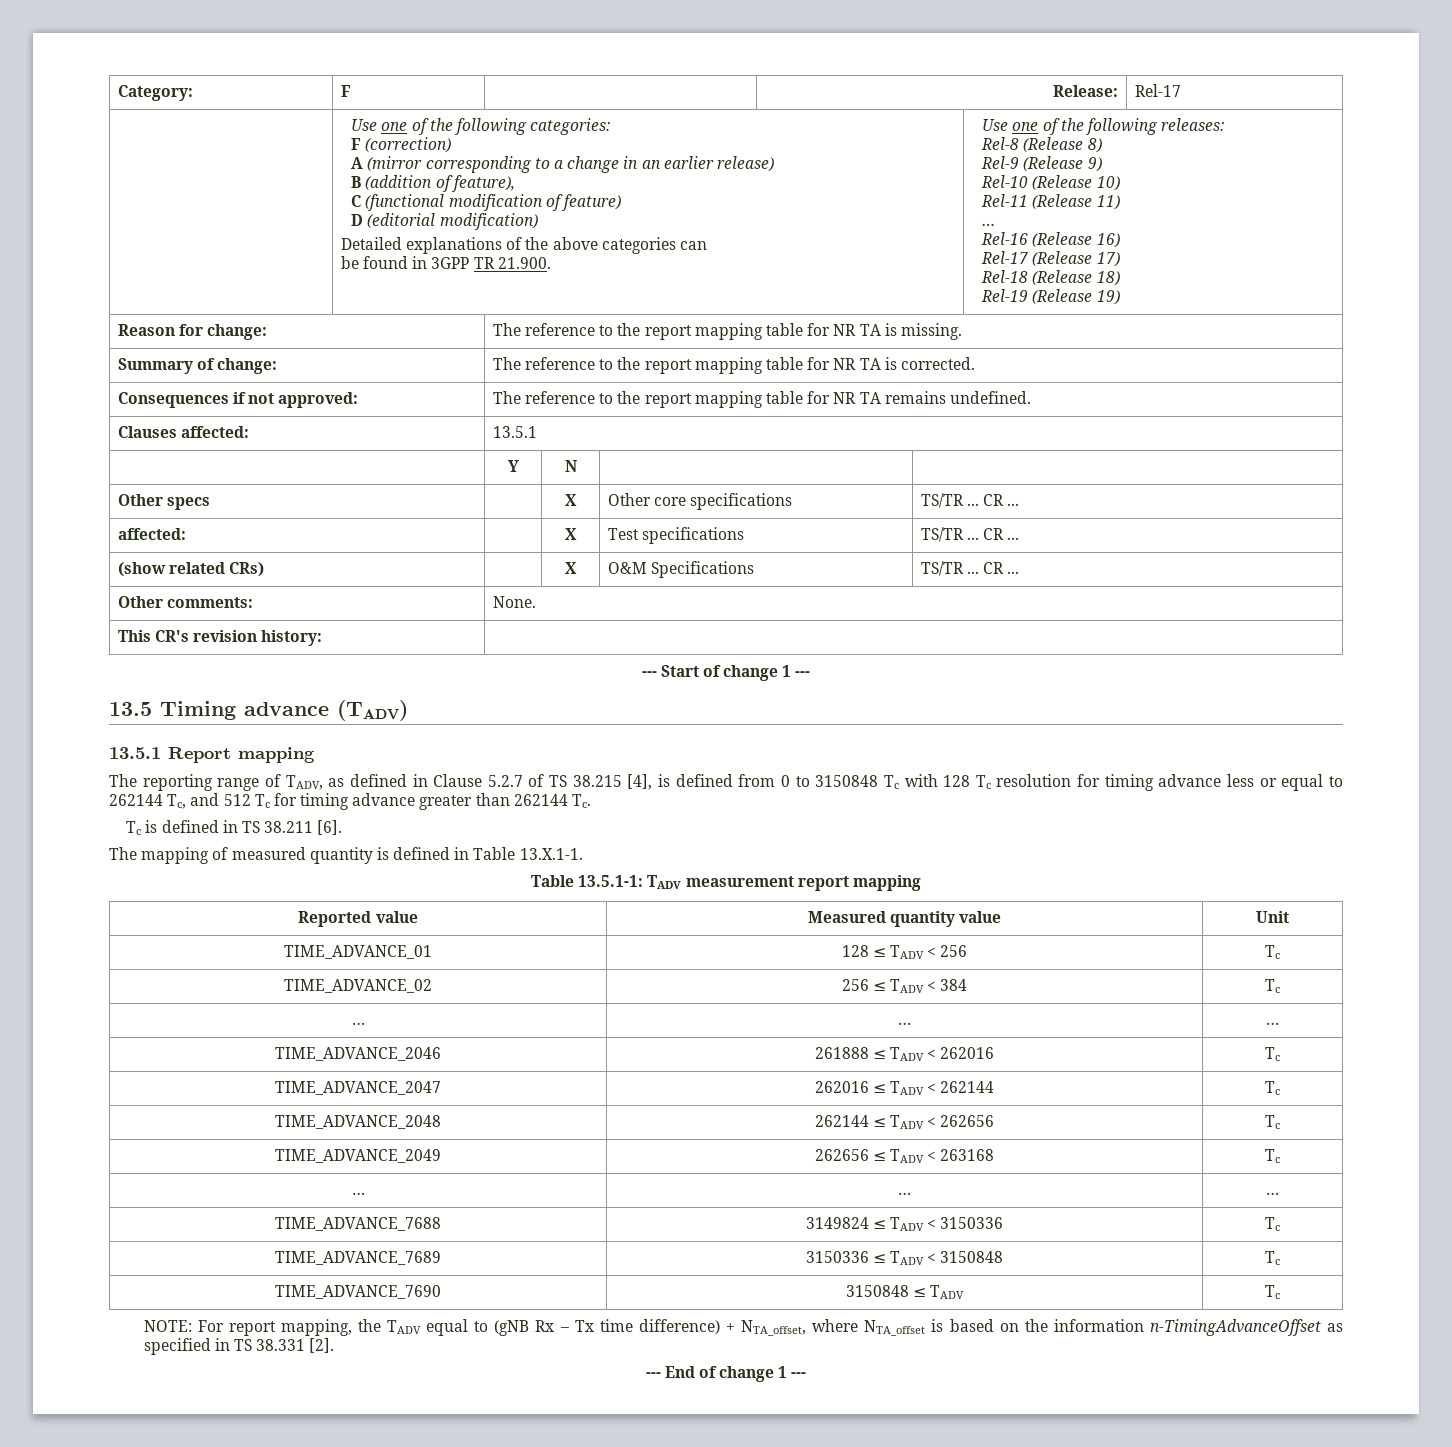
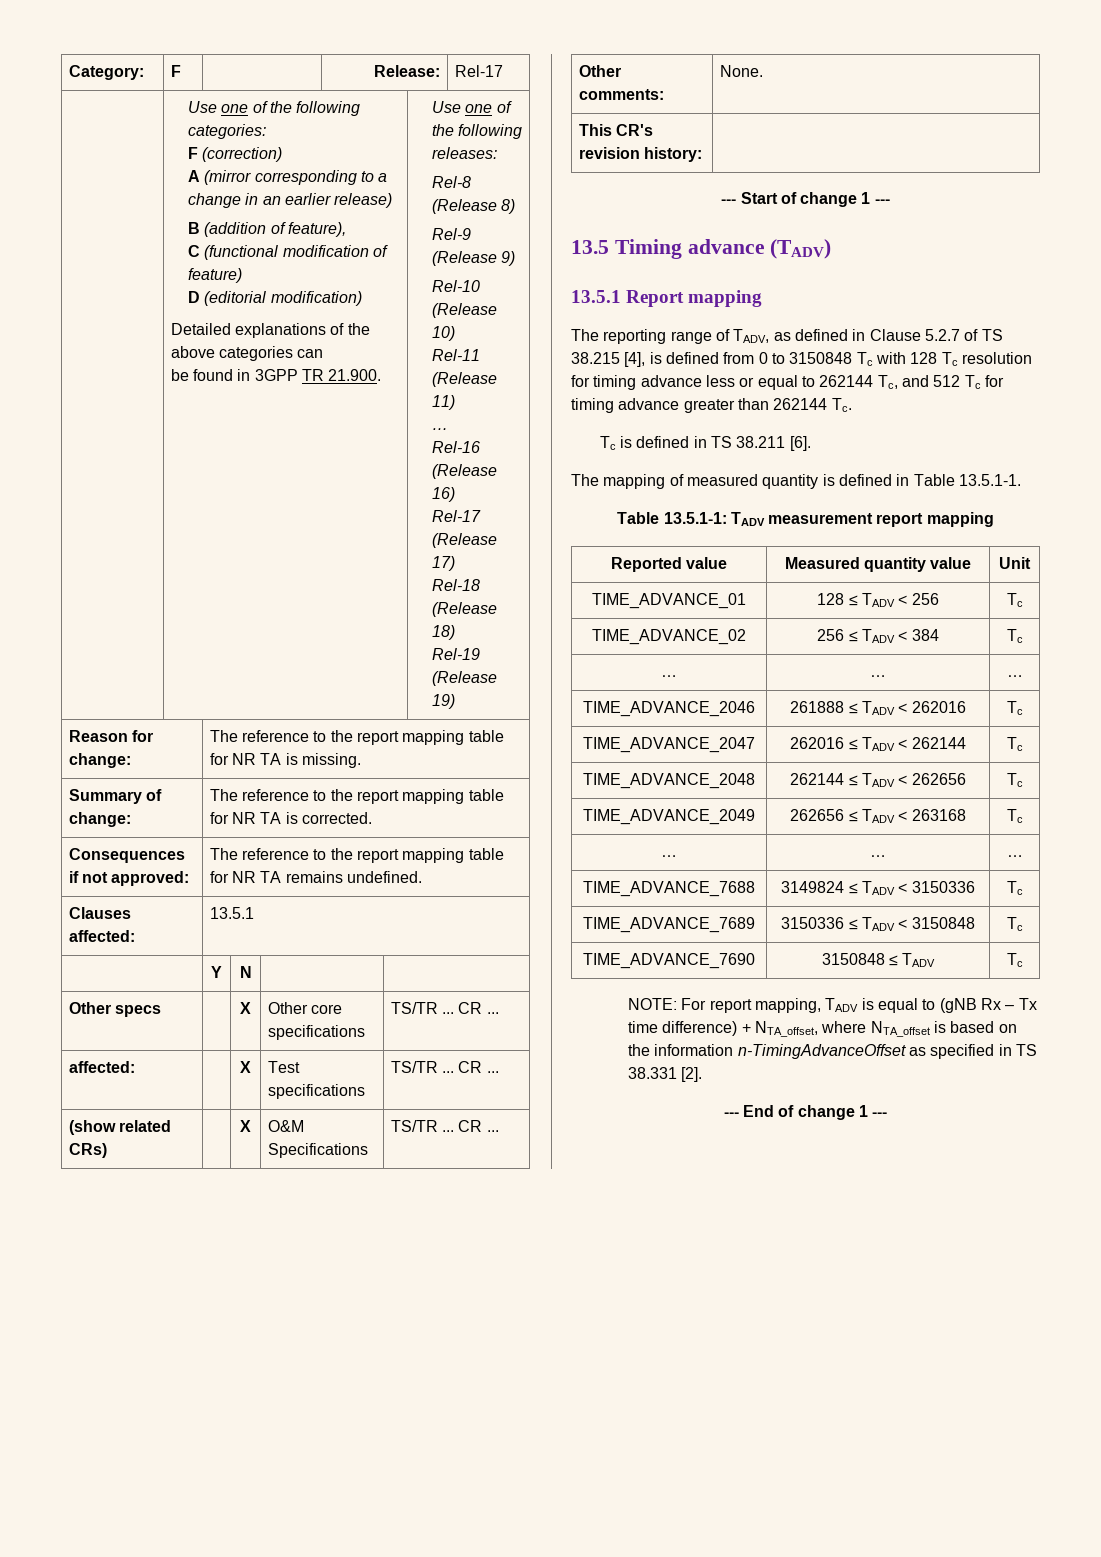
[519,848,583,860] 13.X.1-1. -> [958,474,1021,486] 13.5.1-1.
[357,1319,422,1334] the TADV -> [825,998,874,1012] TADV is

